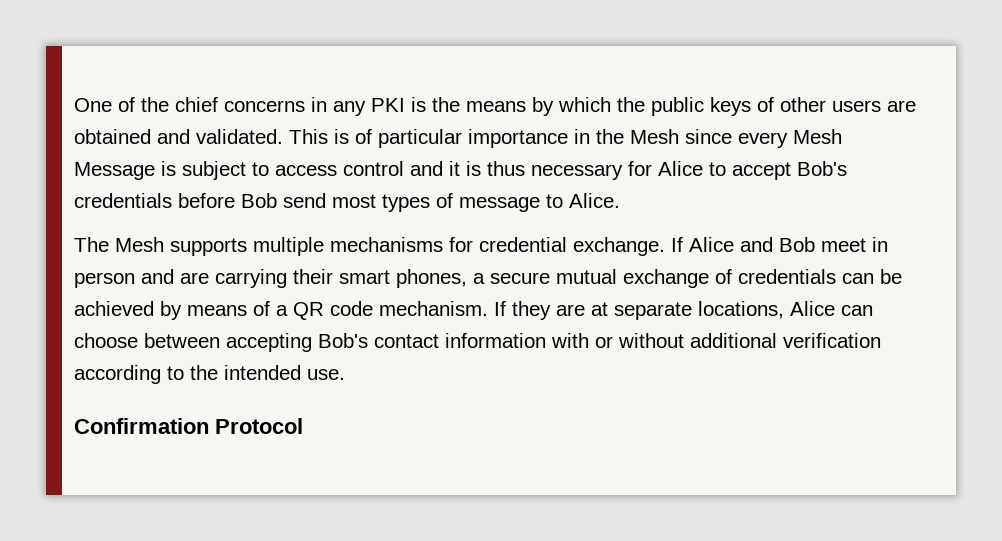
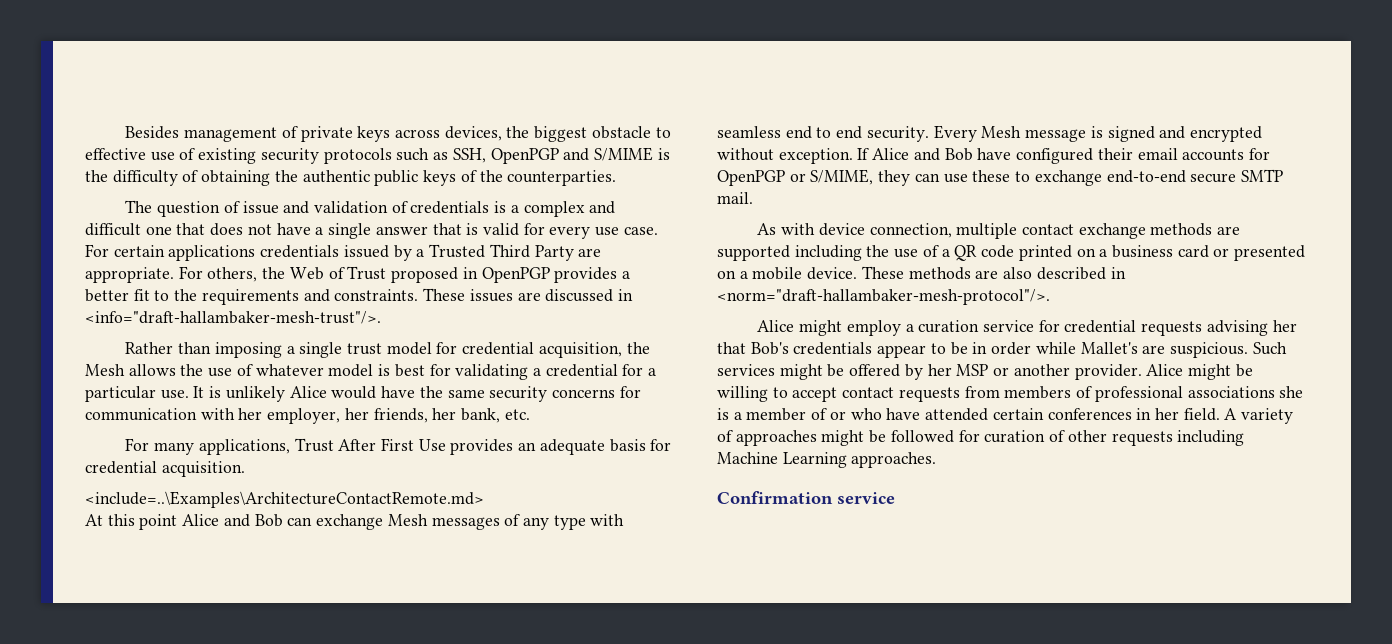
[74,97,916,116] [74,129,842,148] [74,161,847,180] [74,193,620,212] [74,237,888,256] [74,269,902,288] [74,301,873,320] [74,333,881,352] [74,365,345,384] One of the chief concerns in any PKI is the means by which the public keys of other users are obtained and validated. This is of particular importance in the Mesh since every Mesh Message is subject to access control and it is thus necessary for Alice to accept Bob's credentials before Bob send most types of message to Alice. // The Mesh supports multiple mechanisms for credential exchange. If Alice and Bob meet in person and are carrying their smart phones, a secure mutual exchange of credentials can be achieved by means of a QR code mechanism. If they are at separate locations, Alice can choose between accepting Bob's contact information with or without additional verification according to the intended use. -> [125,126,671,142] [85,147,670,164] [85,170,617,186] [125,200,616,217] [85,223,658,239] [85,244,602,261] [85,266,630,283] [85,288,633,305] [85,311,381,324] [125,342,650,358] [85,364,657,380] [85,386,641,402] [85,408,530,424] [125,438,672,455] [85,461,245,477] [85,491,484,508] [85,514,625,530] [717,125,1262,142] [717,148,1270,164] [717,169,1283,186] [717,192,753,204] [757,223,1241,239] [717,245,1306,261] [717,266,1126,280] [717,289,1050,305] [757,320,1297,336] [717,342,1287,358] [717,364,1253,380] [717,386,1304,402] [717,408,1294,424] [717,430,1245,446] [717,452,937,468] Besides management of private keys across devices, the biggest obstacle to effective use of existing security protocols such as SSH, OpenPGP and S/MIME is the difficulty of obtaining the authentic public keys of the counterparties. // The question of issue and validation of credentials is a complex and difficult one that does not have a single answer that is valid for every use case. For certain applications credentials issued by a Trusted Third Party are appropriate. For others, the Web of Trust proposed in OpenPGP provides a better fit to the requirements and constraints. These issues are discussed in <info="draft-hallambaker-mesh-trust"/>. // Rather than imposing a single trust model for credential acquisition, the Mesh allows the use of whatever model is best for validating a credential for a particular use. It is unlikely Alice would have the same security concerns for communication with her employer, her friends, her bank, etc. // For many applications, Trust After First Use provides an adequate basis for credential acquisition. // <include=..\Examples\ArchitectureContactRemote.md> // At this point Alice and Bob can exchange Mesh messages of any type with seamless end to end security. Every Mesh message is signed and encrypted without exception. If Alice and Bob have configured their email accounts for OpenPGP or S/MIME, they can use these to exchange end-to-end secure SMTP mail. // As with device connection, multiple contact exchange methods are supported including the use of a QR code printed on a business card or presented on a mobile device. These methods are also described in <norm="draft-hallambaker-mesh-protocol"/>. // Alice might employ a curation service for credential requests advising her that Bob's credentials appear to be in order while Mallet's are suspicious. Such services might be offered by her MSP or another provider. Alice might be willing to accept contact requests from members of professional associations she is a member of or who have attended certain conferences in her field. A variety of approaches might be followed for curation of other requests including Machine Learning approaches.
[215,418,303,434] Protocol -> [837,492,895,504] service

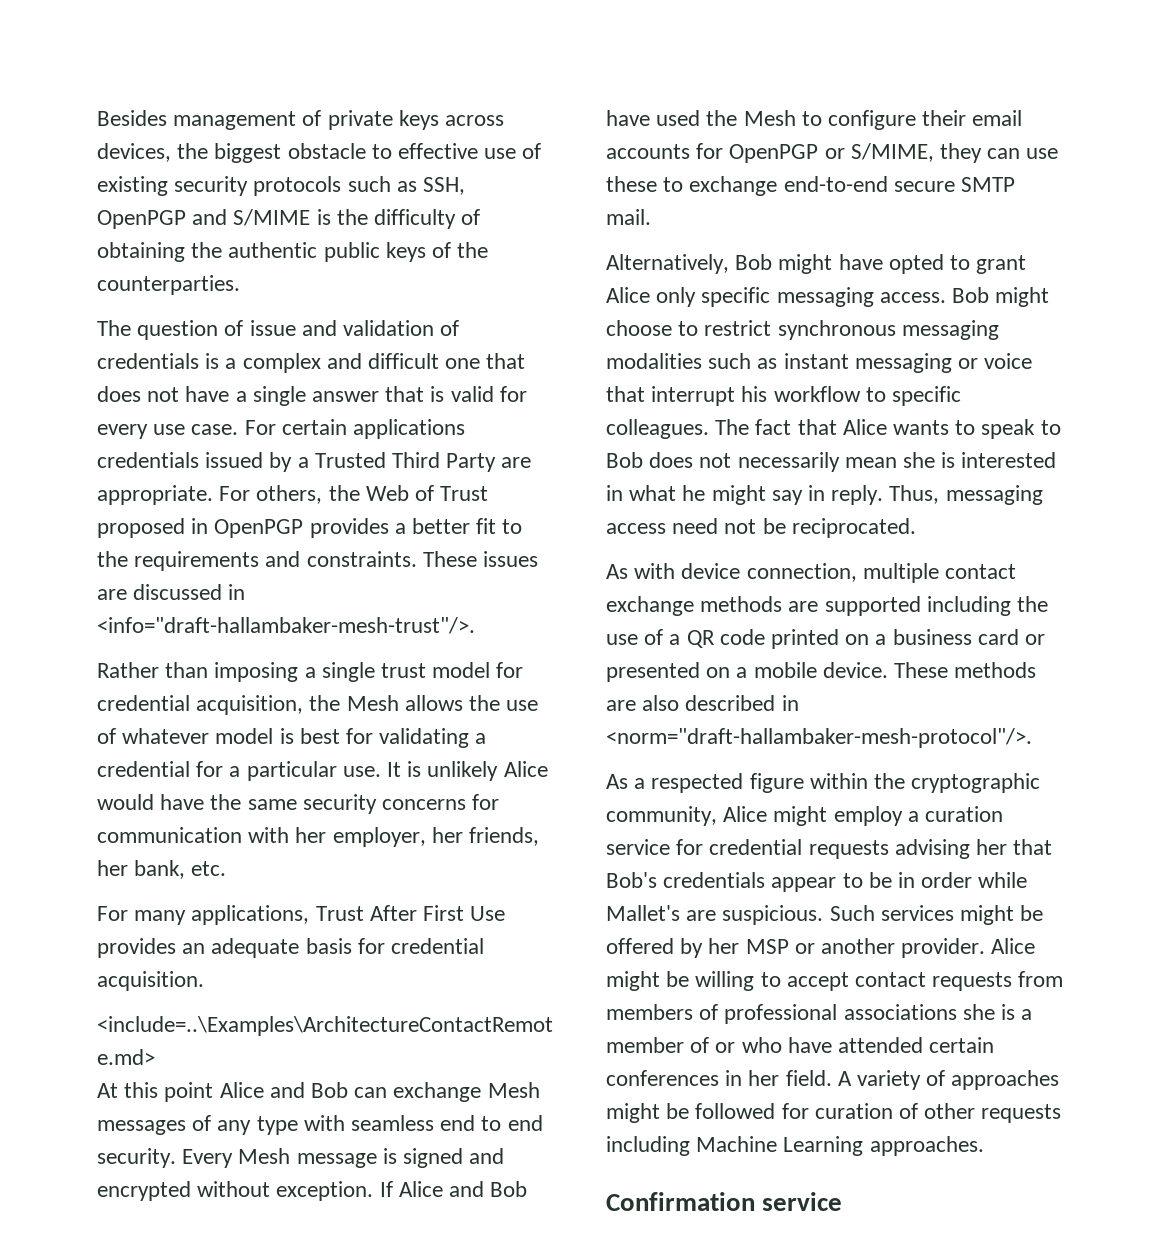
[1016,148,1094,164] configured -> [656,110,917,130] used the Mesh to configure
(753, 198) none -> [606,254,1027,274] [606,287,1050,307] [606,320,999,340] [606,353,1033,373] [606,386,962,406] [606,419,1061,439] [606,452,1057,472] [606,485,1043,505] [606,518,916,538] // Alternatively, Bob might have opted to grant Alice only specific messaging access. Bob might choose to restrict synchronous messaging modalities such as instant messaging or voice that interrupt his workflow to specific colleagues. The fact that Alice wants to speak to Bob does not necessarily mean she is interested in what he might say in reply. Thus, messaging access need not be reciprocated.
(1050, 297) none -> [606,773,1041,793] [606,806,717,826] As a respected figure within the cryptographic community,

